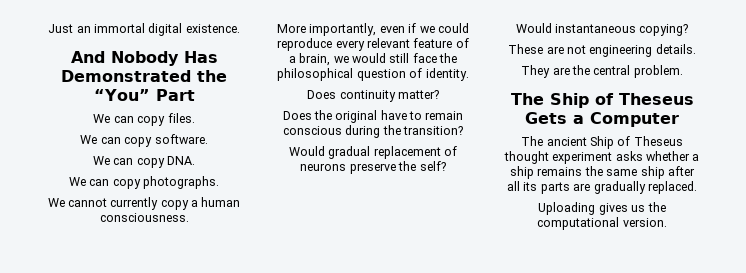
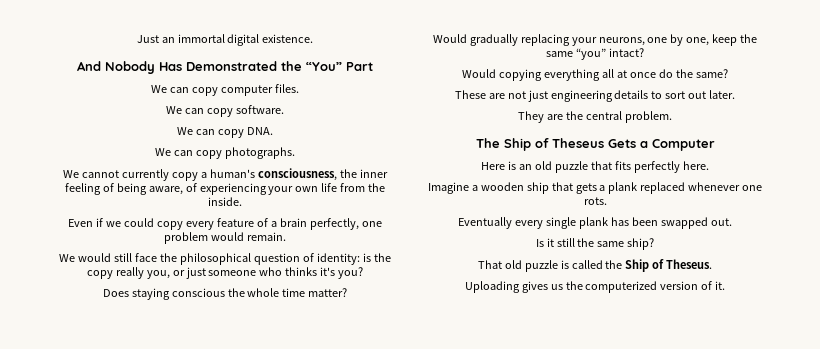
(166, 121) none -> [220,85,273,96] computer
[201,197,241,207] [99,213,189,222] [277,23,469,36] [277,38,469,51] [288,53,349,66] human consciousness. // More importantly, even if we could reproduce every relevant feature of a brain, we -> [209,168,388,181] [64,183,386,195] [208,197,242,206] [68,218,382,230] [164,232,286,244] [59,254,76,262] human's consciousness, the inner feeling of being aware, of experiencing your own life from the inside. // Even if we could copy every feature of a brain perfectly, one problem would remain. // We
[425,68,469,81] [307,90,439,102] [282,110,464,123] [282,125,464,138] [288,146,458,159] [300,161,446,174] [515,23,689,36] [508,44,696,57] identity. // Does continuity matter? // Does the original have to remain conscious during the transition? // Would gradual replacement of neurons preserve the self? // Would instantaneous copying? // These are not engineering details. -> [316,253,391,265] [86,267,364,279] [102,288,348,300] [432,34,758,46] [546,48,644,60] [462,69,728,81] [454,90,736,102] identity: is the copy really you, or just someone who thinks it's you? // Does staying conscious the whole time matter? // Would gradually replacing your neurons, one by one, keep the same “you” intact? // Would copying everything all at once do the same? // These are not just engineering details to sort out later.
[521,136,683,149] [503,151,700,164] [510,166,695,179] [507,181,697,194] The ancient Ship of Theseus thought experiment asks whether a ship remains the same ship after all its parts are gradually replaced. -> [481,161,709,173] [427,182,763,194] [583,197,607,205] [458,217,732,229] [535,238,655,250] [477,259,713,272] Here is an old puzzle that fits perfectly here. // Imagine a wooden ship that gets a plank replaced whenever one rots. // Eventually every single plank has been swapped out. // Is it still the same ship? // That old puzzle is called the Ship of Theseus.
[537,217,667,230] computational version. -> [585,281,726,293] computerized version of it.

